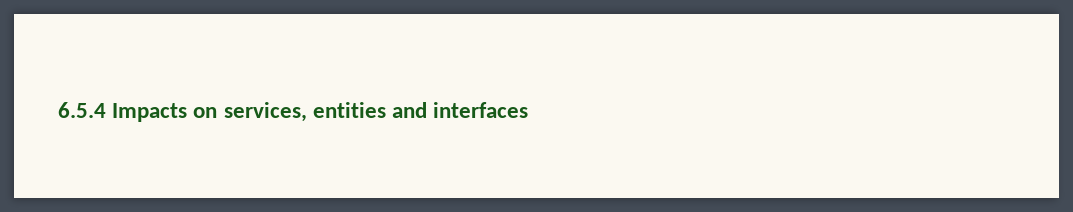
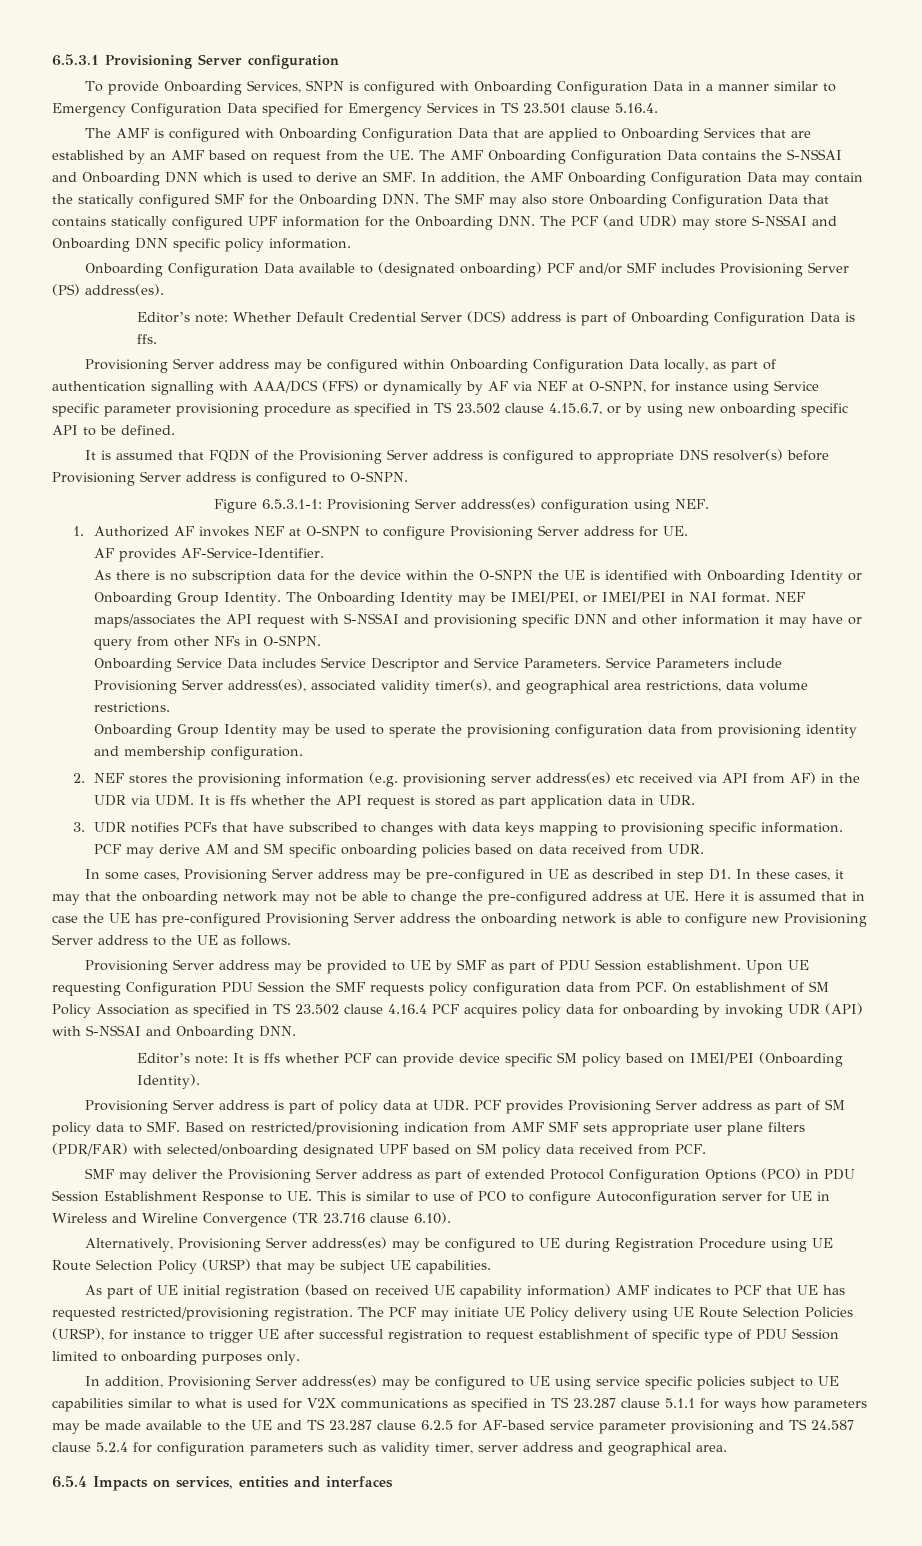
(58, 110) none -> [52,54,339,69] [84,80,836,95] [52,102,658,117] [84,127,811,142] [52,149,842,164] [52,171,863,186] [52,193,829,208] [52,215,837,230] [52,238,351,252] [84,262,849,277] [52,284,164,296] [136,311,855,326] [136,334,157,344] [84,358,776,373] [52,380,819,395] [52,402,848,417] [52,425,175,436] [84,449,829,464] [52,471,408,486] [213,498,709,513] [73,525,689,540] [94,547,325,562] [94,569,863,584] [94,592,806,606] [94,613,863,628] [94,635,322,650] [94,657,783,672] [94,679,809,694] [94,702,171,713] [94,724,858,738] [94,746,304,760] [73,772,861,787] [94,795,696,809] [73,822,844,836] [94,843,705,858] [84,868,844,883] [52,891,865,905] [52,912,867,927] [52,934,291,946] [84,959,809,974] [52,981,829,996] [52,1003,863,1018] [52,1025,296,1040] [136,1052,843,1067] [136,1074,200,1089] [84,1099,845,1114] [52,1121,805,1136] [52,1143,706,1158] [84,1168,855,1183] [52,1190,830,1205] [52,1212,451,1227] [84,1237,833,1252] [52,1259,491,1274] [84,1284,845,1299] [52,1306,853,1321] [52,1328,839,1343] [52,1351,300,1365] [84,1375,839,1390] [52,1397,867,1412] [52,1419,854,1434] [52,1442,727,1456] 6.5.3.1 Provisioning Server configuration // To provide Onboarding Services, SNPN is configured with Onboarding Configuration Data in a manner similar to Emergency Configuration Data specified for Emergency Services in TS 23.501 clause 5.16.4. // The AMF is configured with Onboarding Configuration Data that are applied to Onboarding Services that are established by an AMF based on request from the UE. The AMF Onboarding Configuration Data contains the S-NSSAI and Onboarding DNN which is used to derive an SMF. In addition, the AMF Onboarding Configuration Data may contain the statically configured SMF for the Onboarding DNN. The SMF may also store Onboarding Configuration Data that contains statically configured UPF information for the Onboarding DNN. The PCF (and UDR) may store S-NSSAI and Onboarding DNN specific policy information. // Onboarding Configuration Data available to (designated onboarding) PCF and/or SMF includes Provisioning Server (PS) address(es). // Editor’s note: Whether Default Credential Server (DCS) address is part of Onboarding Configuration Data is ffs. // Provisioning Server address may be configured within Onboarding Configuration Data locally, as part of authentication signalling with AAA/DCS (FFS) or dynamically by AF via NEF at O-SNPN, for instance using Service specific parameter provisioning procedure as specified in TS 23.502 clause 4.15.6.7, or by using new onboarding specific API to be defined. // It is assumed that FQDN of the Provisioning Server address is configured to appropriate DNS resolver(s) before Provisioning Server address is configured to O-SNPN. // Figure 6.5.3.1-1: Provisioning Server address(es) configuration using NEF. // 1. Authorized AF invokes NEF at O-SNPN to configure Provisioning Server address for UE. // AF provides AF-Service-Identifier. // As there is no subscription data for the device within the O-SNPN the UE is identified with Onboarding Identity or Onboarding Group Identity. The Onboarding Identity may be IMEI/PEI, or IMEI/PEI in NAI format. NEF maps/associates the API request with S-NSSAI and provisioning specific DNN and other information it may have or query from other NFs in O-SNPN. // Onboarding Service Data includes Service Descriptor and Service Parameters. Service Parameters include Provisioning Server address(es), associated validity timer(s), and geographical area restrictions, data volume restrictions. // Onboarding Group Identity may be used to sperate the provisioning configuration data from provisioning identity and membership configuration. // 2. NEF stores the provisioning information (e.g. provisioning server address(es) etc received via API from AF) in the UDR via UDM. It is ffs whether the API request is stored as part application data in UDR. // 3. UDR notifies PCFs that have subscribed to changes with data keys mapping to provisioning specific information. PCF may derive AM and SM specific onboarding policies based on data received from UDR. // In some cases, Provisioning Server address may be pre-configured in UE as described in step D1. In these cases, it may that the onboarding network may not be able to change the pre-configured address at UE. Here it is assumed that in case the UE has pre-configured Provisioning Server address the onboarding network is able to configure new Provisioning Server address to the UE as follows. // Provisioning Server address may be provided to UE by SMF as part of PDU Session establishment. Upon UE requesting Configuration PDU Session the SMF requests policy configuration data from PCF. On establishment of SM Policy Association as specified in TS 23.502 clause 4.16.4 PCF acquires policy data for onboarding by invoking UDR (API) with S-NSSAI and Onboarding DNN. // Editor’s note: It is ffs whether PCF can provide device specific SM policy based on IMEI/PEI (Onboarding Identity). // Provisioning Server address is part of policy data at UDR. PCF provides Provisioning Server address as part of SM policy data to SMF. Based on restricted/provisioning indication from AMF SMF sets appropriate user plane filters (PDR/FAR) with selected/onboarding designated UPF based on SM policy data received from PCF. // SMF may deliver the Provisioning Server address as part of extended Protocol Configuration Options (PCO) in PDU Session Establishment Response to UE. This is similar to use of PCO to configure Autoconfiguration server for UE in Wireless and Wireline Convergence (TR 23.716 clause 6.10). // Alternatively, Provisioning Server address(es) may be configured to UE during Registration Procedure using UE Route Selection Policy (URSP) that may be subject UE capabilities. // As part of UE initial registration (based on received UE capability information) AMF indicates to PCF that UE has requested restricted/provisioning registration. The PCF may initiate UE Policy delivery using UE Route Selection Policies (URSP), for instance to trigger UE after successful registration to request establishment of specific type of PDU Session limited to onboarding purposes only. // In addition, Provisioning Server address(es) may be configured to UE using service specific policies subject to UE capabilities similar to what is used for V2X communications as specified in TS 23.287 clause 5.1.1 for ways how parameters may be made available to the UE and TS 23.287 clause 6.2.5 for AF-based service parameter provisioning and TS 24.587 clause 5.2.4 for configuration parameters such as validity timer, server address and geographical area. //

